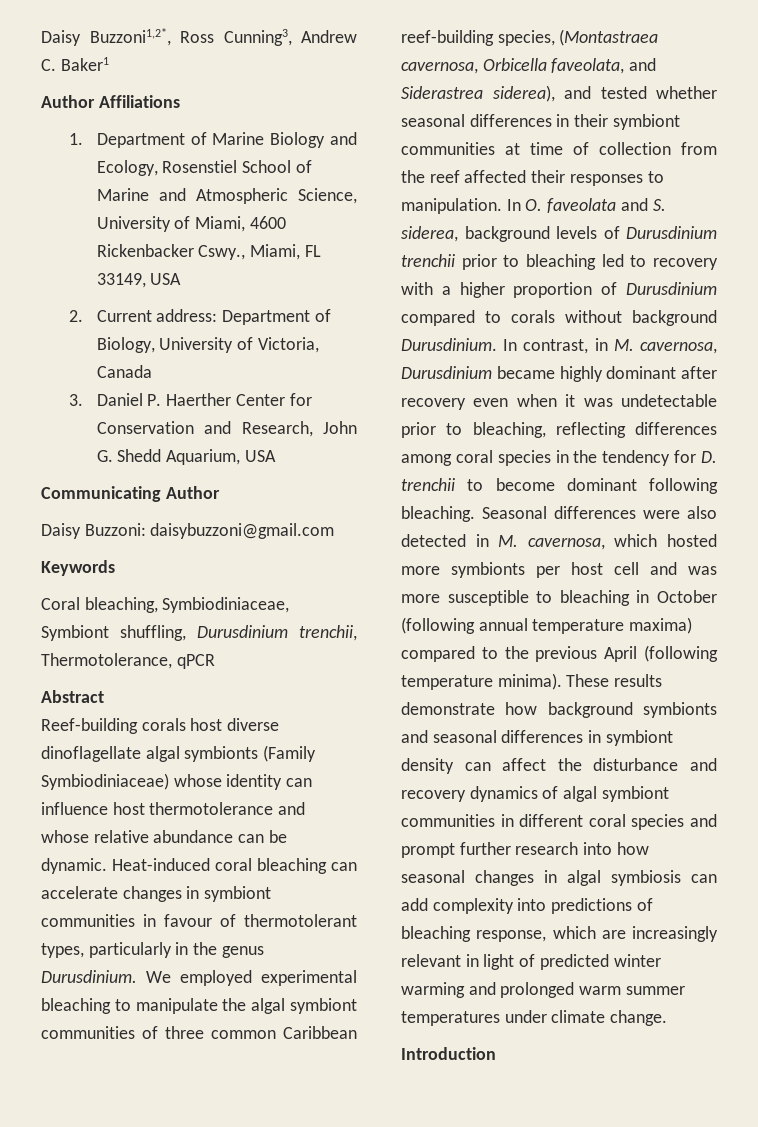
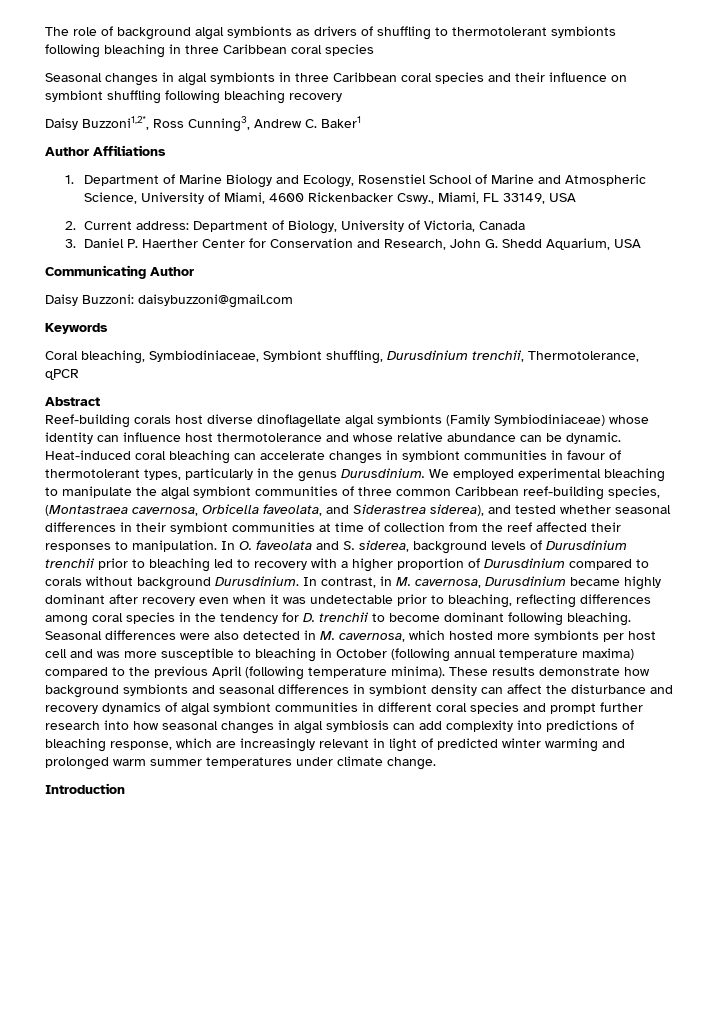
(41, 38) none -> [45,26,616,40] [45,44,374,58] [45,72,627,86] [45,90,342,104] The role of background algal symbionts as drivers of shuffling to thermotolerant symbionts following bleaching in three Caribbean coral species // Seasonal changes in algal symbionts in three Caribbean coral species and their influence on symbiont shuffling following bleaching recovery //

